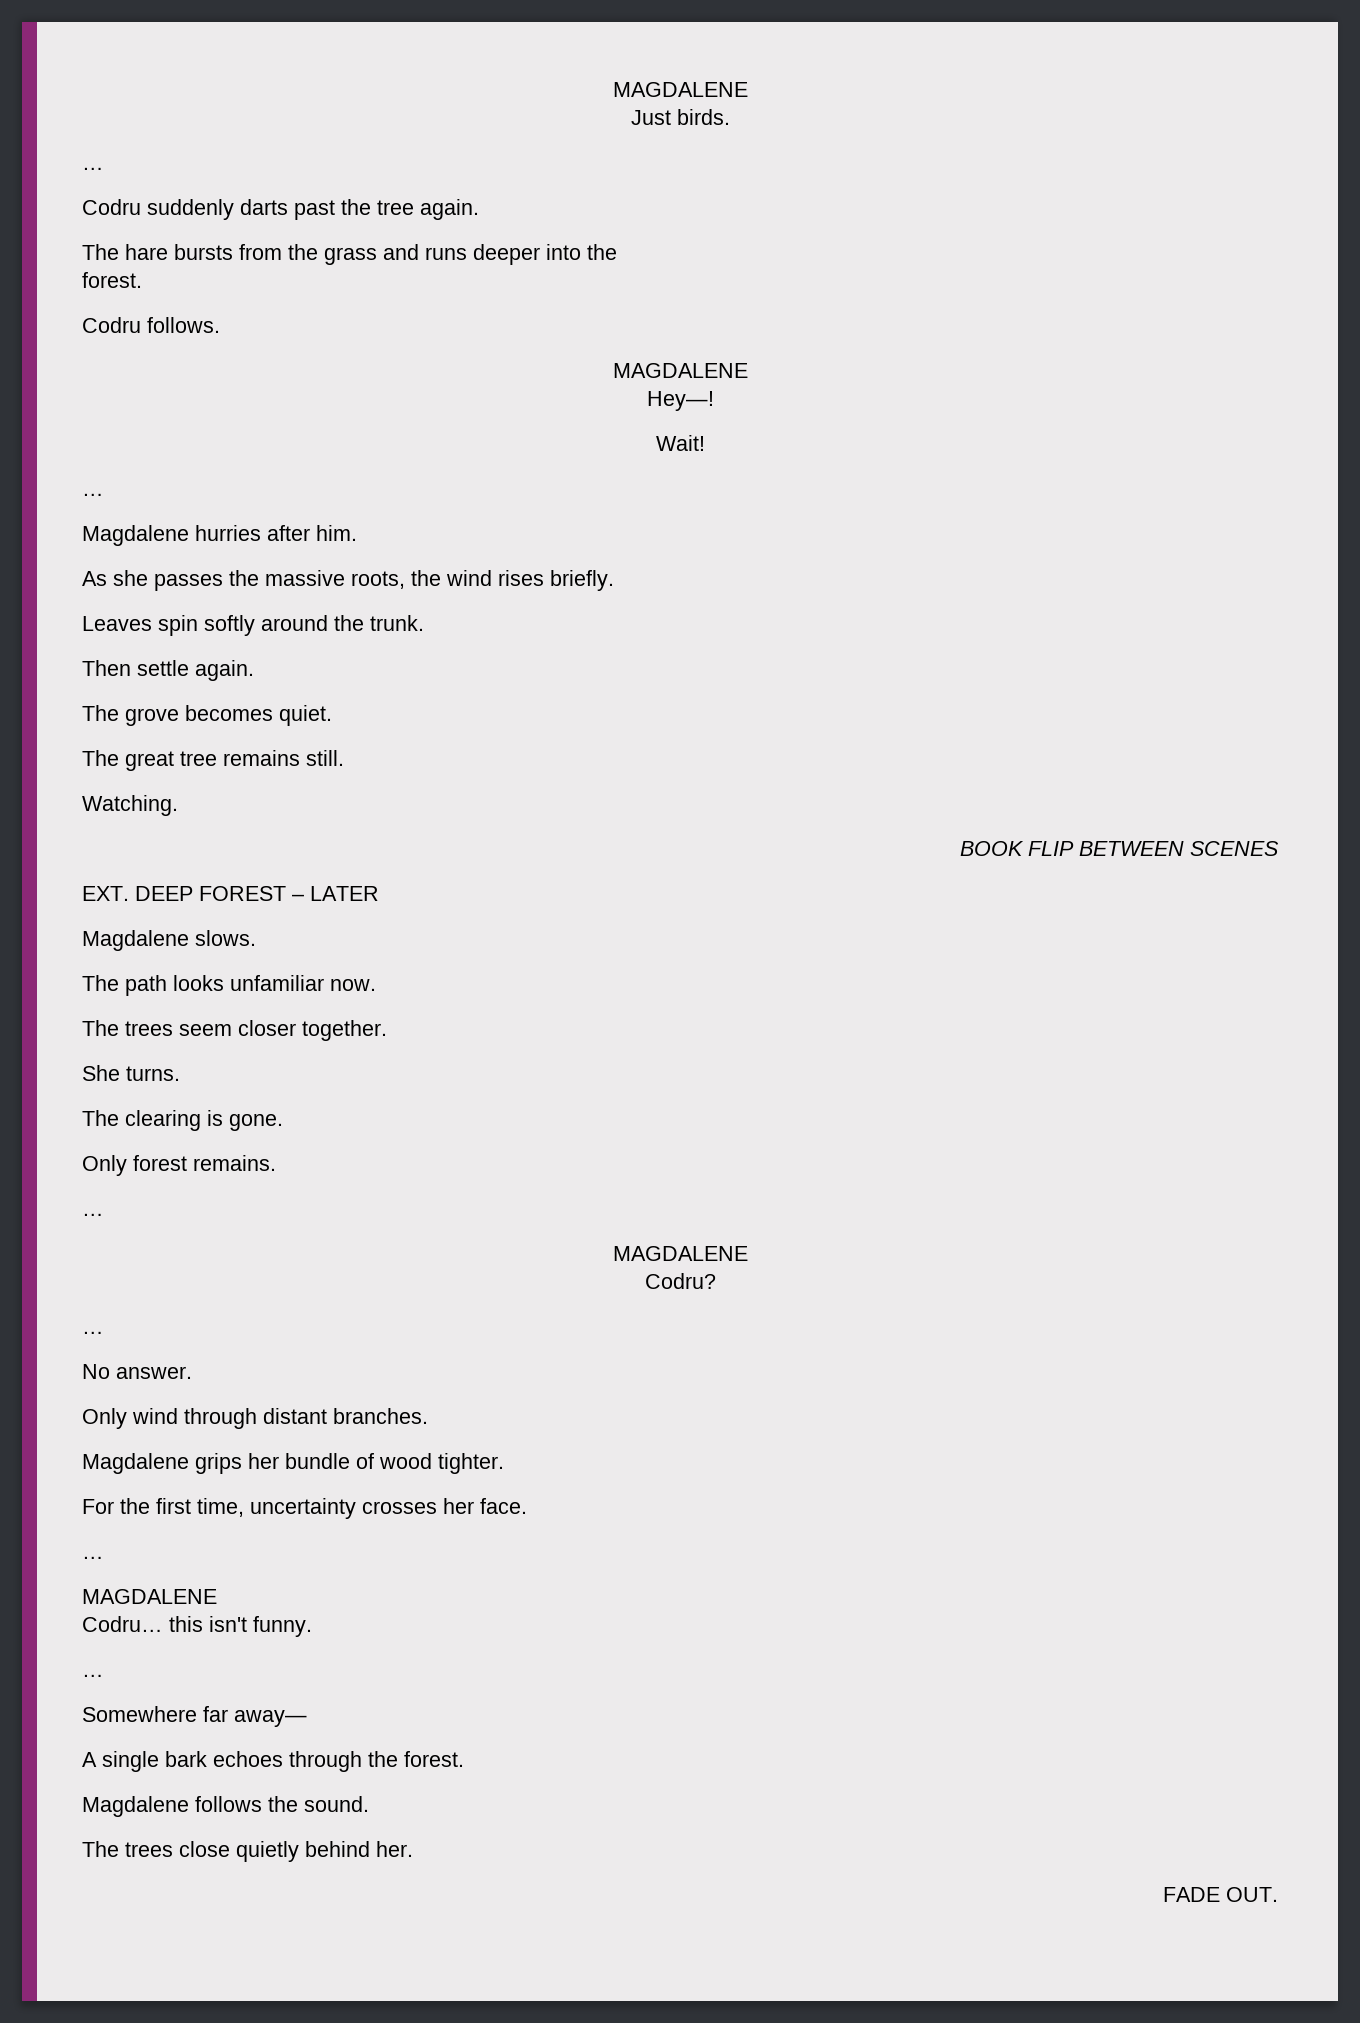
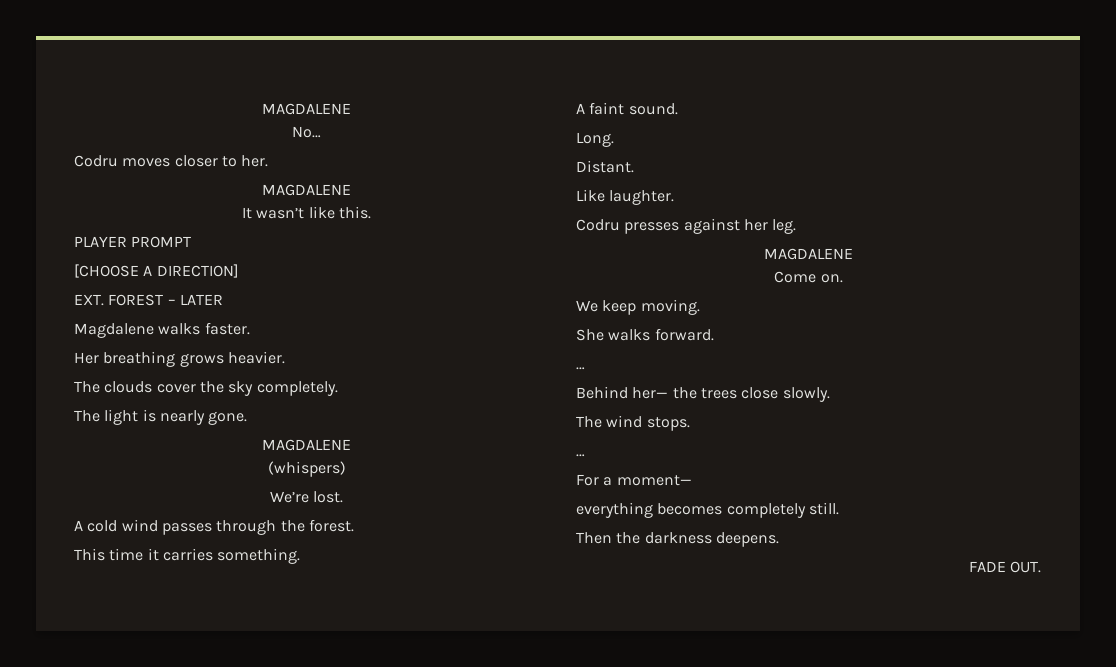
[612,82,748,97] [630,109,730,125] [82,167,104,170] [82,199,479,220] [82,244,617,265] [82,272,142,288] [82,317,220,333] [612,363,748,378] [646,391,714,411] [655,435,705,451] [82,493,104,496] [82,525,357,546] [82,570,614,591] [82,615,424,636] [82,660,254,681] [82,705,332,726] [82,750,344,771] [82,795,178,816] [960,841,1279,856] MAGDALENE // Just birds. // … // Codru suddenly darts past the tree again. // The hare bursts from the grass and runs deeper into the // forest. // Codru follows. // MAGDALENE // Hey—! // Wait! // … // Magdalene hurries after him. // As she passes the massive roots, the wind rises briefly. // Leaves spin softly around the trunk. // Then settle again. // The grove becomes quiet. // The great tree remains still. // Watching. // BOOK FLIP BETWEEN SCENES -> [262,103,351,115] [292,126,321,138] [74,155,269,167] [262,184,351,196] [242,206,371,219] [74,236,192,248] [74,264,239,278] MAGDALENE // No… // Codru moves closer to her. // MAGDALENE // It wasn’t like this. // PLAYER PROMPT // [CHOOSE A DIRECTION]
[135,886,193,901] DEEP -> (104, 300) none
[195,930,256,946] [82,975,376,996] [82,1020,387,1041] [82,1065,180,1081] [82,1110,283,1131] [82,1155,276,1176] [82,1213,104,1216] [612,1246,748,1261] [644,1273,716,1289] [82,1331,104,1334] [82,1364,192,1379] [82,1408,428,1429] [82,1453,504,1474] [82,1498,527,1519] [82,1556,104,1559] [82,1589,217,1604] [82,1616,312,1637] [82,1674,104,1677] [82,1706,307,1727] [82,1751,464,1772] [82,1796,369,1817] [82,1841,413,1862] slows. // The path looks unfamiliar now. // The trees seem closer together. // She turns. // The clearing is gone. // Only forest remains. // … // MAGDALENE // Codru? // … // No answer. // Only wind through distant branches. // Magdalene grips her bundle of wood tighter. // For the first time, uncertainty crosses her face. // … // MAGDALENE // Codru… this isn't funny. // … // Somewhere far away— // A single bark echoes through the forest. // Magdalene follows the sound. // The trees close quietly behind her. -> [158,322,250,335] [74,351,285,367] [74,381,338,396] [74,409,248,425] [262,439,351,451] [267,461,346,477] [269,491,344,503] [74,519,354,535] [74,548,301,564] [576,102,678,115] [576,132,614,147] [576,160,634,173] [576,189,675,205] [576,218,797,234] [764,248,853,260] [774,271,843,283] [576,299,700,315] [576,328,714,341] [576,367,585,370] [576,386,830,402] [576,415,690,431] [576,454,585,457] [576,474,692,486] [576,502,839,518] [576,532,779,547] walks faster. // Her breathing grows heavier. // The clouds cover the sky completely. // The light is nearly gone. // MAGDALENE // (whispers) // We’re lost. // A cold wind passes through the forest. // This time it carries something. // A faint sound. // Long. // Distant. // Like laughter. // Codru presses against her leg. // MAGDALENE // Come on. // We keep moving. // She walks forward. // … // Behind her— the trees close slowly. // The wind stops. // … // For a moment— // everything becomes completely still. // Then the darkness deepens.

